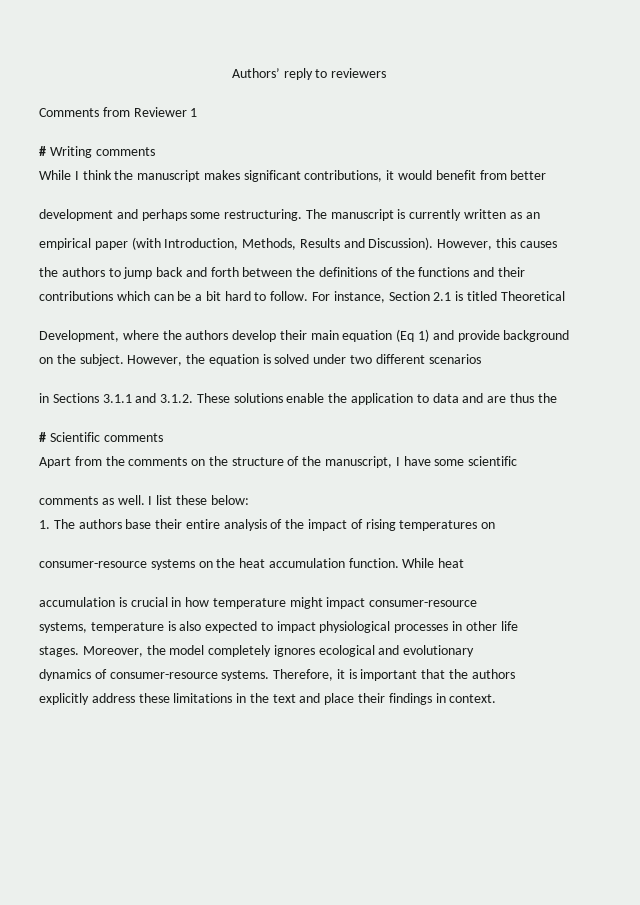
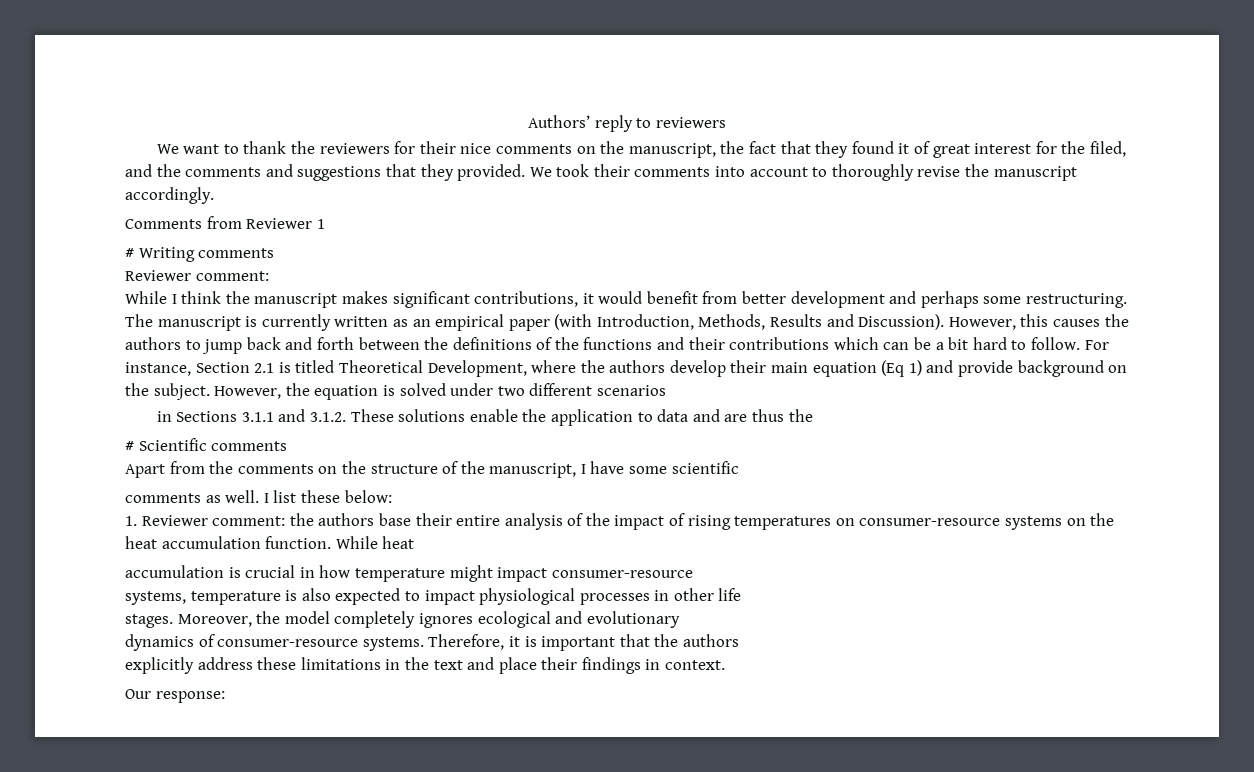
(387, 73) none -> [156,141,1126,158] [125,164,1077,181] [125,187,214,204] // We want to thank the reviewers for their nice comments on the manuscript, the fact that they found it of great interest for the filed, and the comments and suggestions that they provided. We took their comments into account to thoroughly revise the manuscript accordingly.
(155, 151) none -> [125,270,269,281] // Reviewer comment:
(547, 175) // -> (787, 297) none
(540, 215) // -> (431, 323) none
(557, 244) // -> (1101, 323) none
(565, 296) // -> (423, 366) none
[53,519,75,529] The -> [141,513,314,526] Reviewer comment: the
(496, 525) // -> (855, 522) none
(497, 698) none -> [125,689,225,703] // Our response:

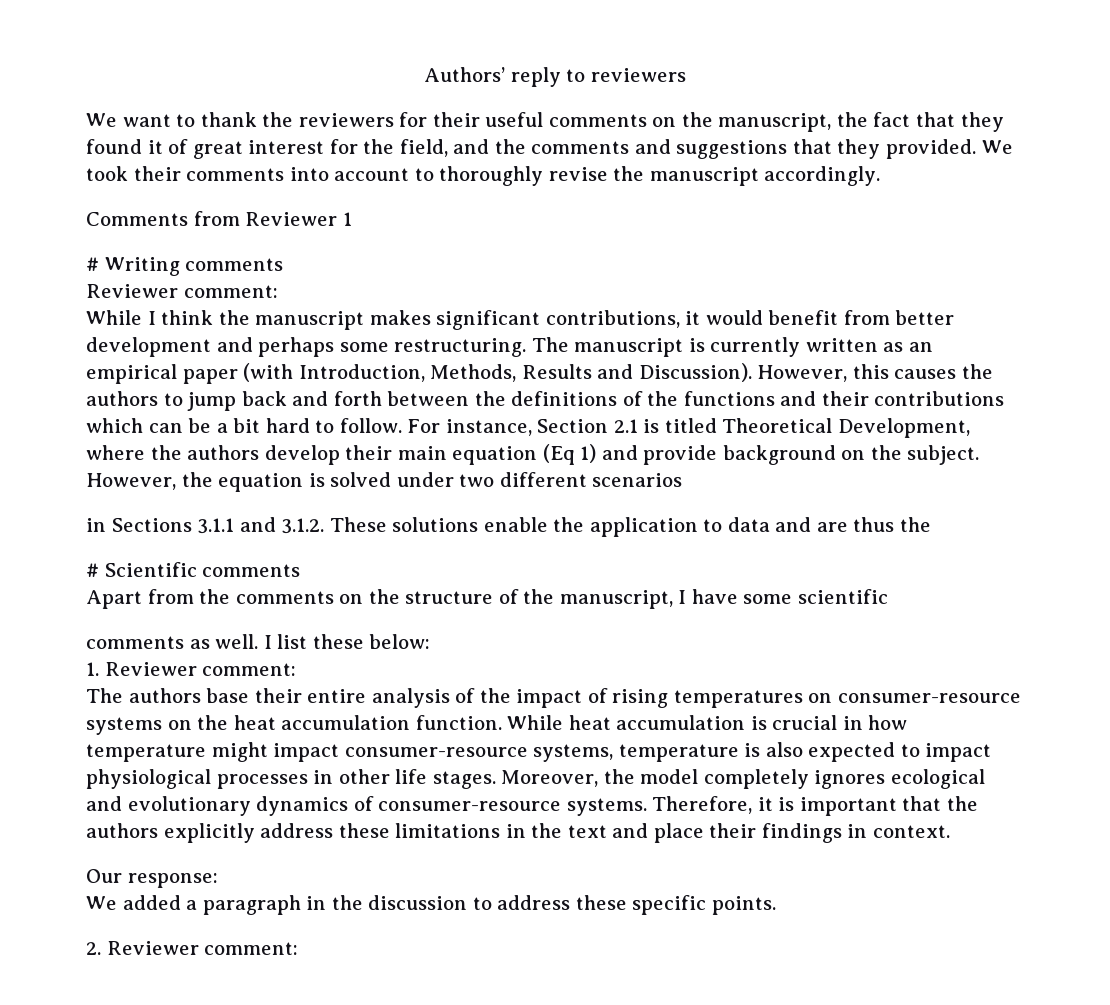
[460,143,492,154] nice -> [485,112,544,127] useful
[1089,141,1126,157] filed, -> [399,139,448,157] field,
[289,513,314,526] the -> [86,688,123,703] // The
(415, 542) // -> (611, 722) none
(693, 574) // -> (528, 752) none
(742, 594) // -> (428, 776) none
(680, 619) // -> (251, 806) none
(739, 640) // -> (158, 830) none
(225, 697) none -> [86,895,776,915] [86,941,299,955] // We added a paragraph in the discussion to address these specific points. // 2. Reviewer comment:

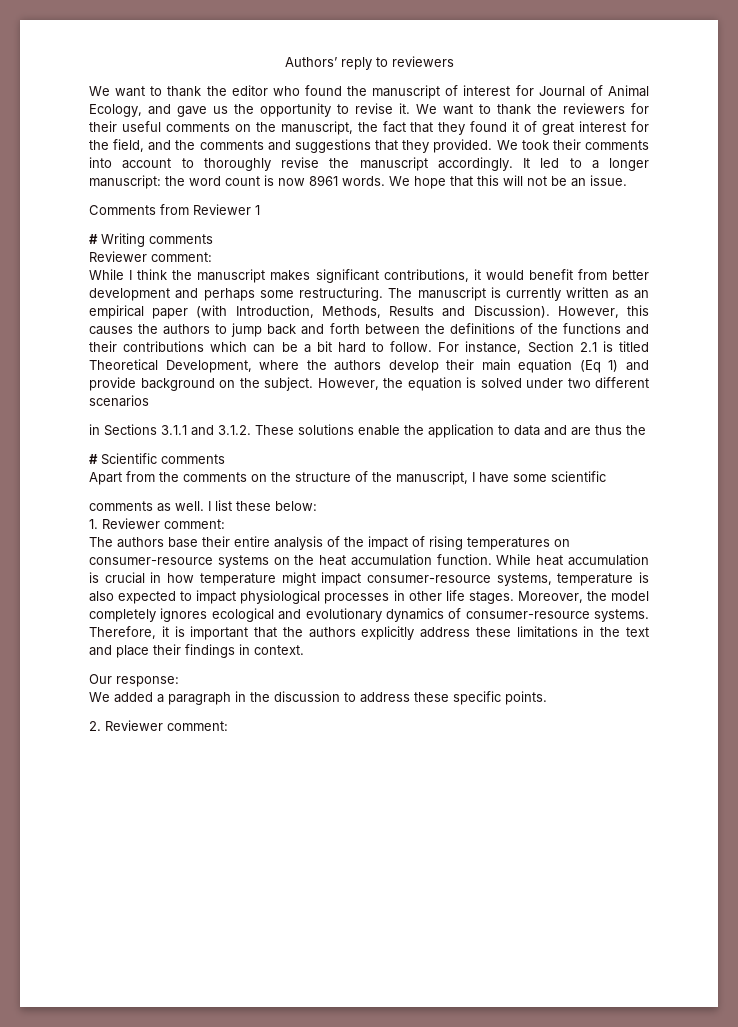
(294, 119) none -> [231,85,649,99] [89,103,557,117] editor who found the manuscript of interest for Journal of Animal Ecology, and gave us the opportunity to revise it. We want to thank the
(881, 176) none -> [523,158,649,171] [89,175,627,189] It led to a longer manuscript: the word count is now 8961 words. We hope that this will not be an issue.

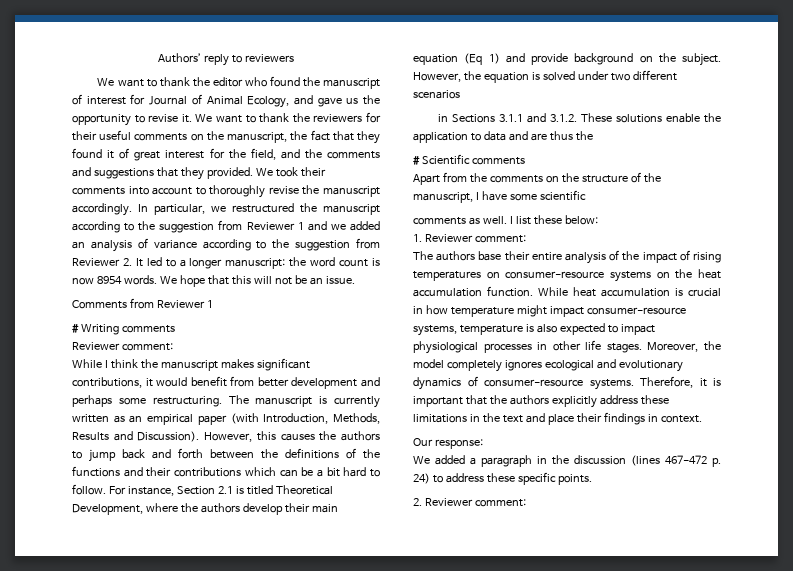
(513, 164) none -> [138,203,380,215] [72,220,380,233] [72,238,380,252] [72,258,132,266] In particular, we restructured the manuscript according to the suggestion from Reviewer 1 and we added an analysis of variance according to the suggestion from Reviewer 2.
[309,175,338,186] 8961 -> [96,276,122,284] 8954
(340, 696) none -> [631,455,721,467] [413,473,430,484] (lines 467-472 p. 24)

